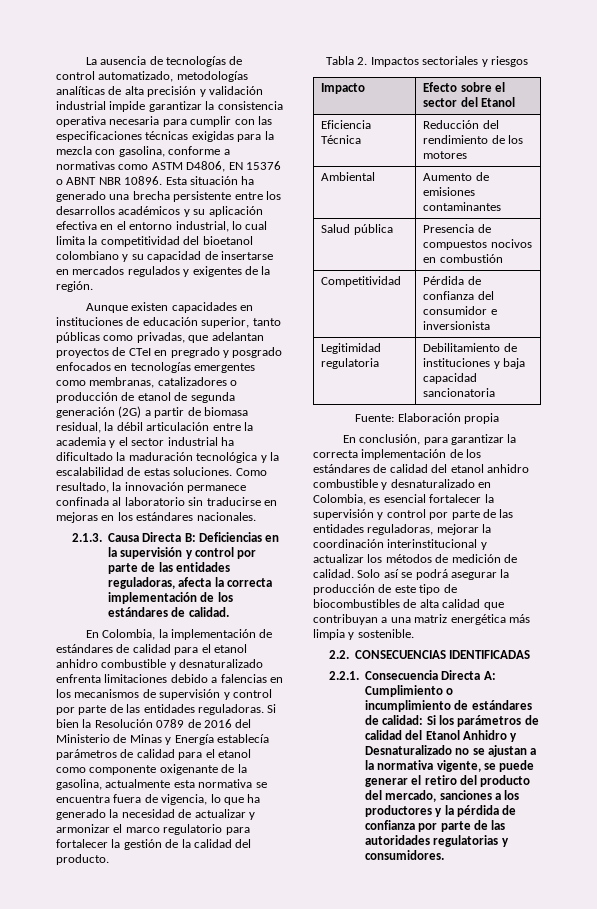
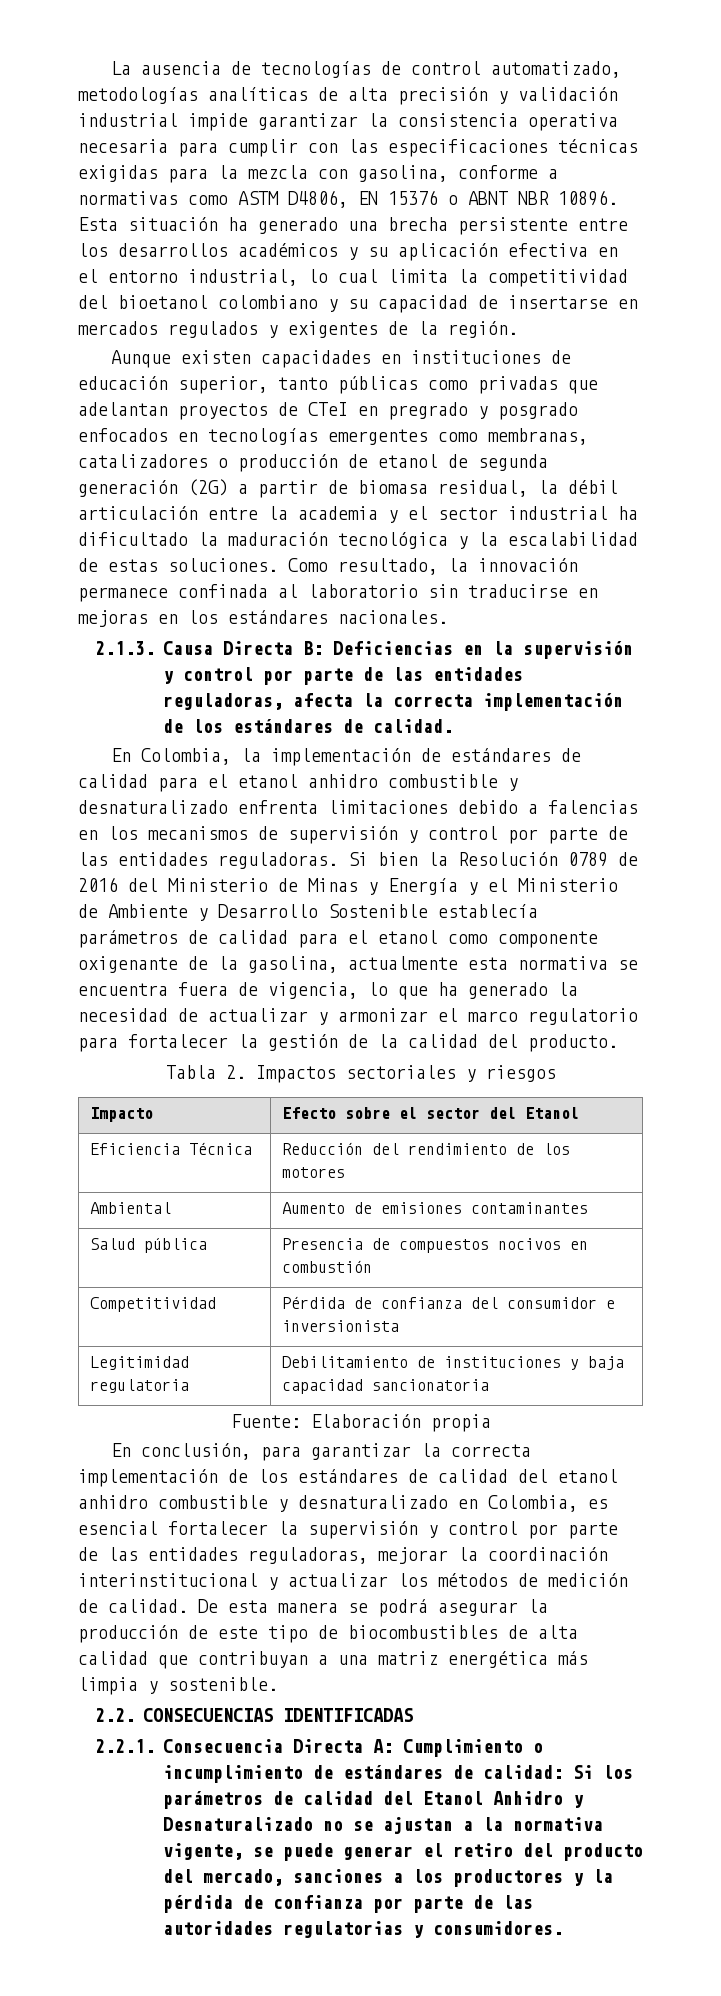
[136,332,185,343] privadas, -> [478,376,558,394] privadas
(214, 739) none -> [468,878,618,895] [78,904,428,921] y el Ministerio de Ambiente y Desarrollo Sostenible
[357,569,399,578] Solo así -> [198,1599,338,1613] De esta manera

